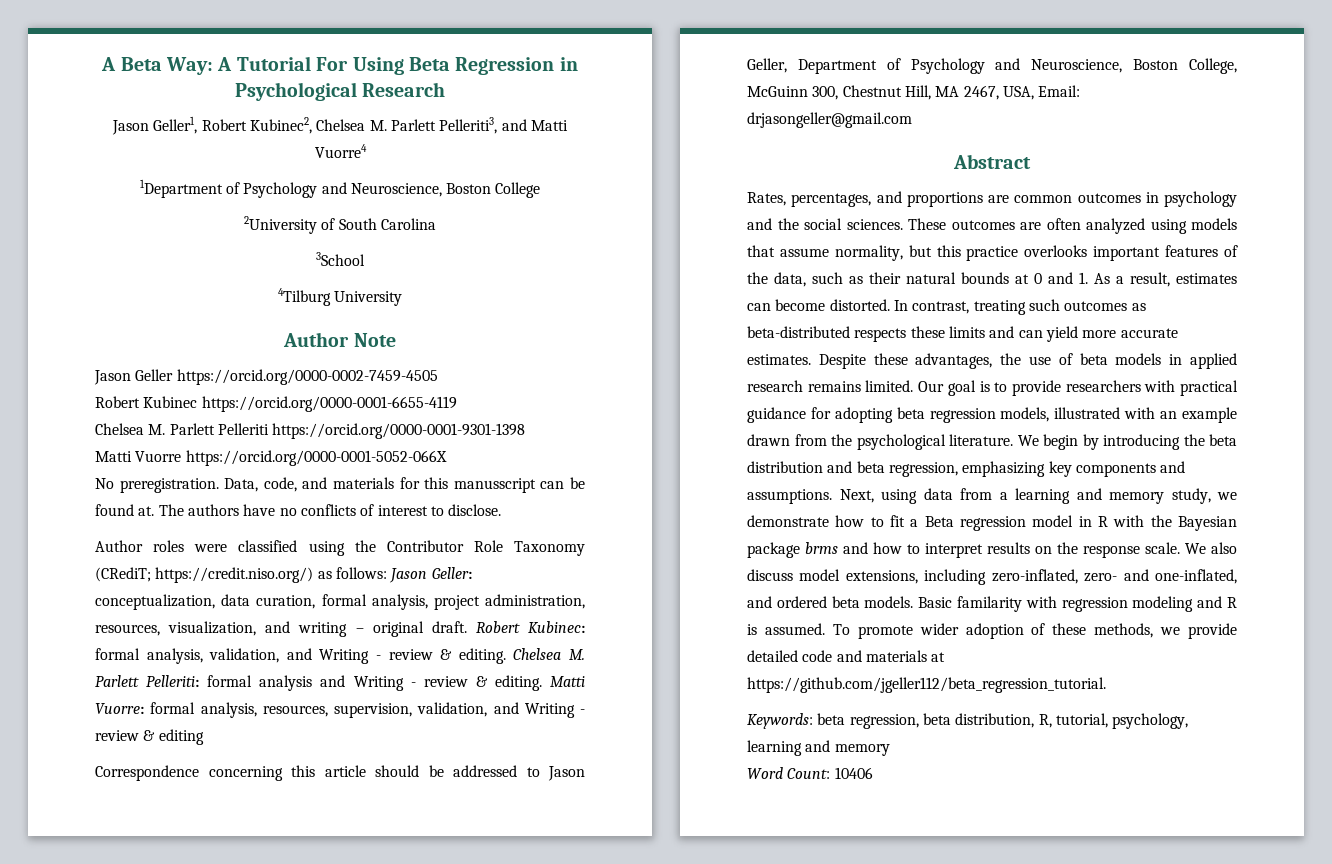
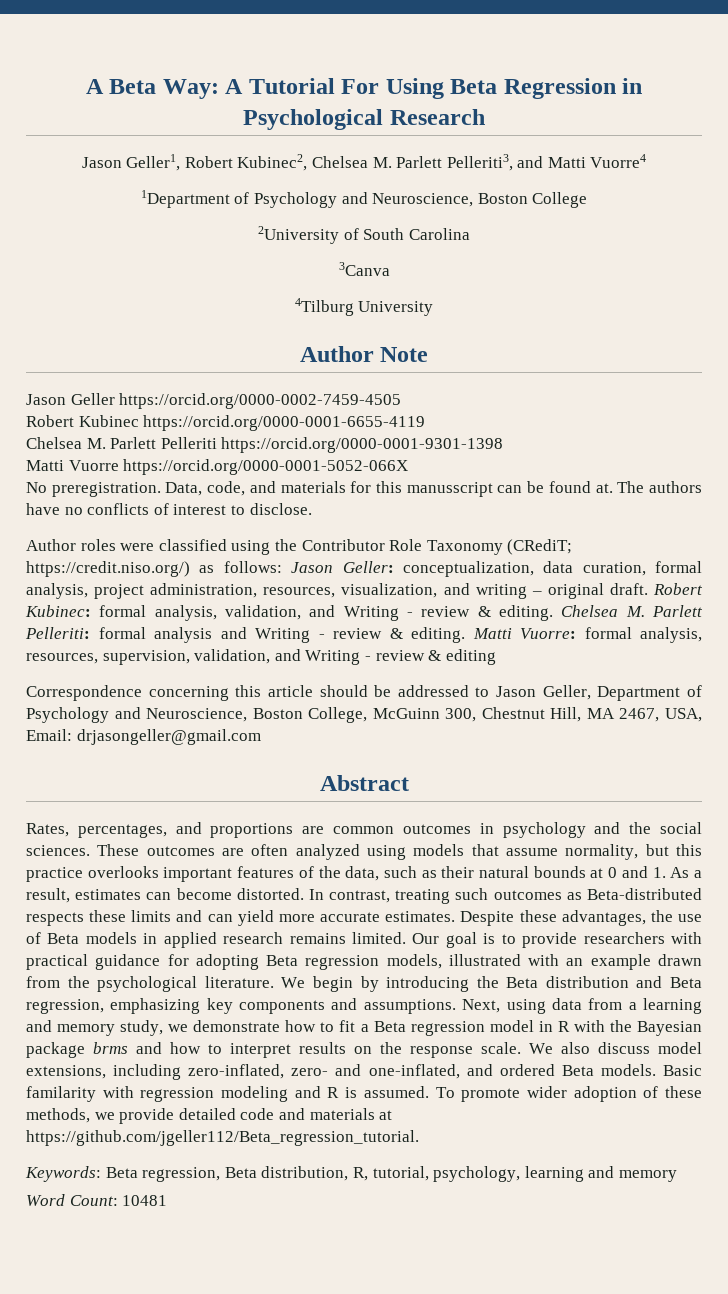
[316,252,365,266] 3School -> [338,262,390,276] 3Canva
[747,326,850,338] beta-distributed -> [587,888,702,900] Beta-distributed
[1079,353,1108,365] beta -> [47,933,80,944] Beta
[896,407,925,419] beta -> [266,955,299,966] Beta
[1209,434,1237,446] beta -> [506,977,539,988] Beta
[856,461,885,473] beta -> [670,977,703,988] Beta
[831,596,860,608] beta -> [561,1065,594,1076] Beta
[747,677,1106,693] https://github.com/jgeller112/beta_regression_tutorial. -> [26,1130,419,1146] https://github.com/jgeller112/Beta_regression_tutorial.
[817,713,951,729] beta regression, beta -> [105,1167,257,1182] Beta regression, Beta
[834,767,873,779] 10406 -> [122,1195,168,1206] 10481

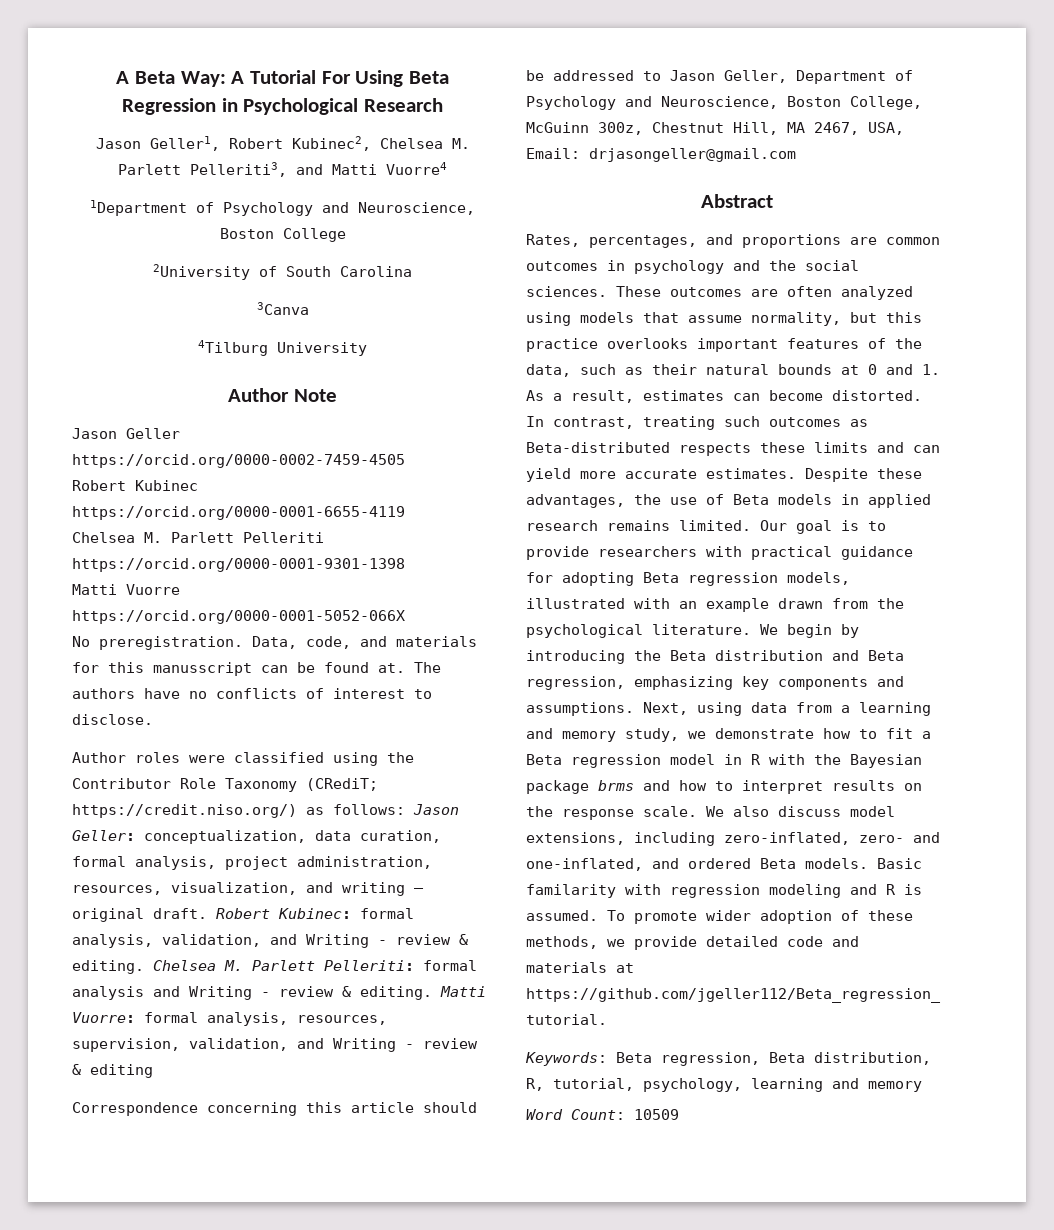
[445,708,477,722] 300, -> [598,122,643,135] 300z,
[122,1195,168,1206] 10481 -> [634,1109,679,1120] 10509

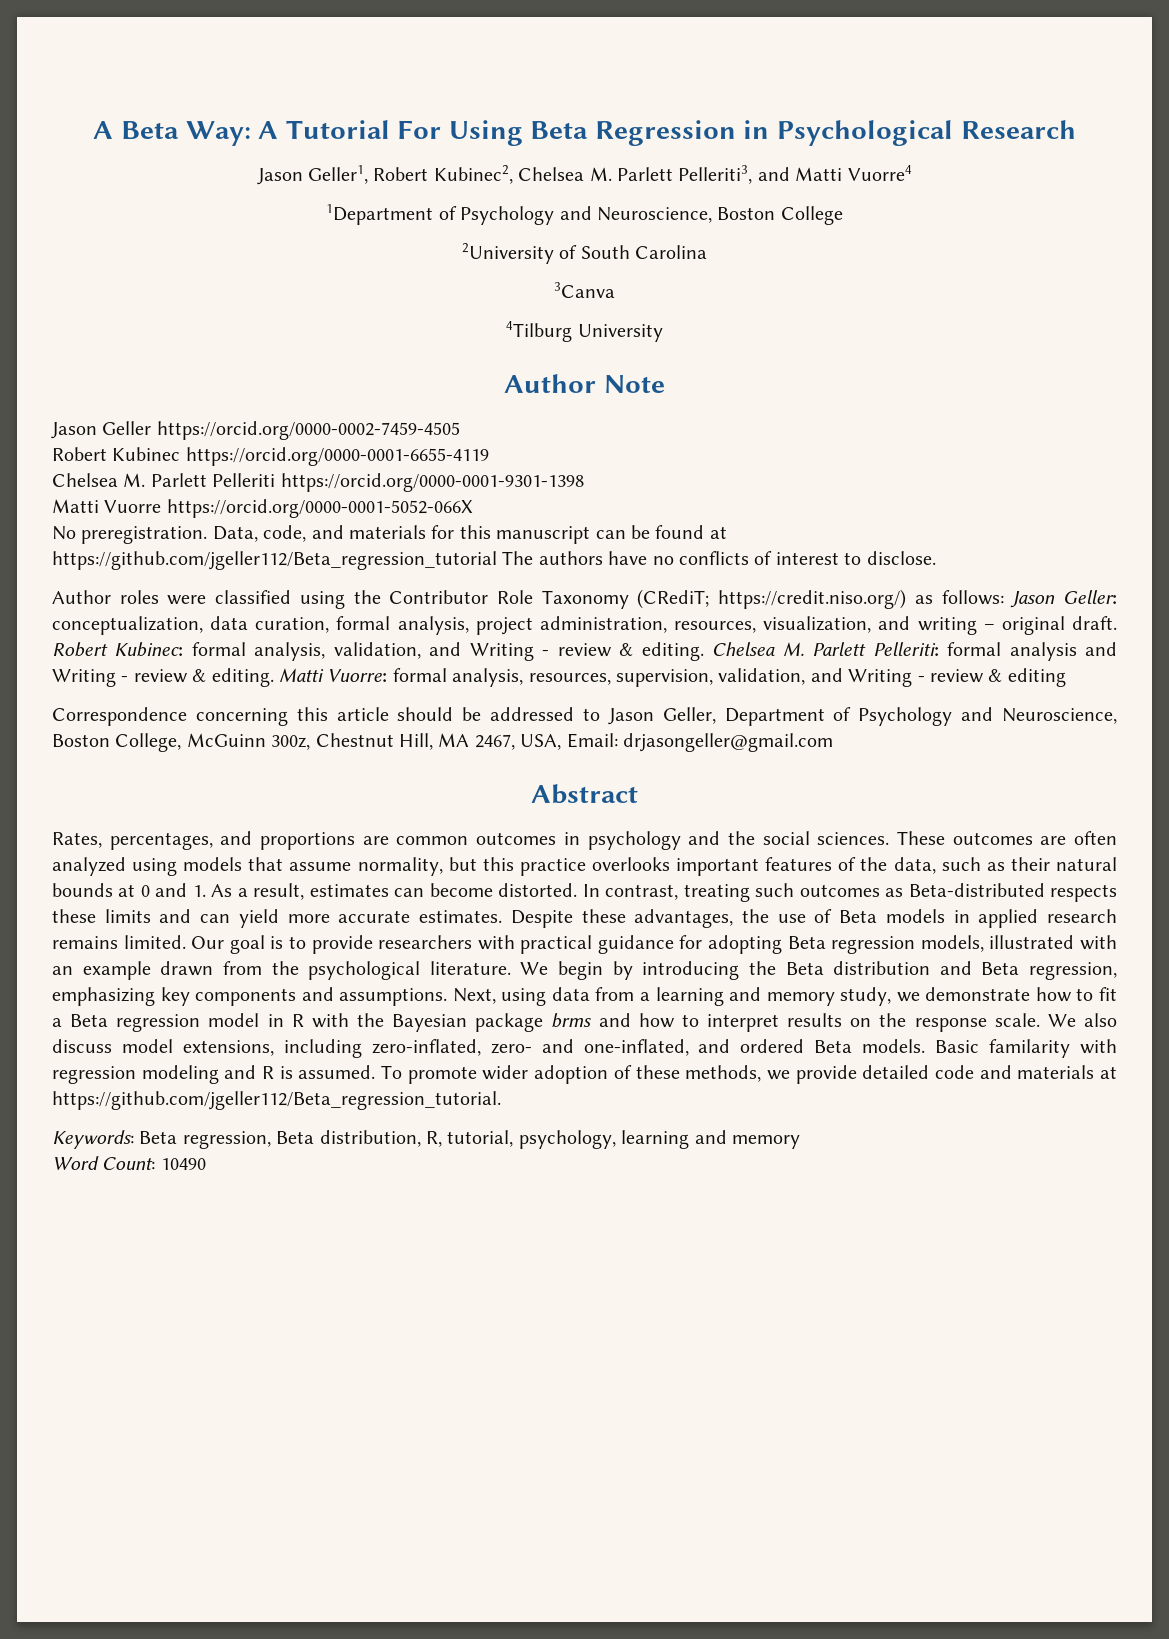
[153,662,252,676] manusscript -> [496,526,591,544] manuscript
[378,663,405,673] at. -> [709,526,727,539] [52,551,497,570] at https://github.com/jgeller112/Beta_regression_tutorial
[634,1109,679,1120] 10509 -> [160,1158,206,1170] 10490

